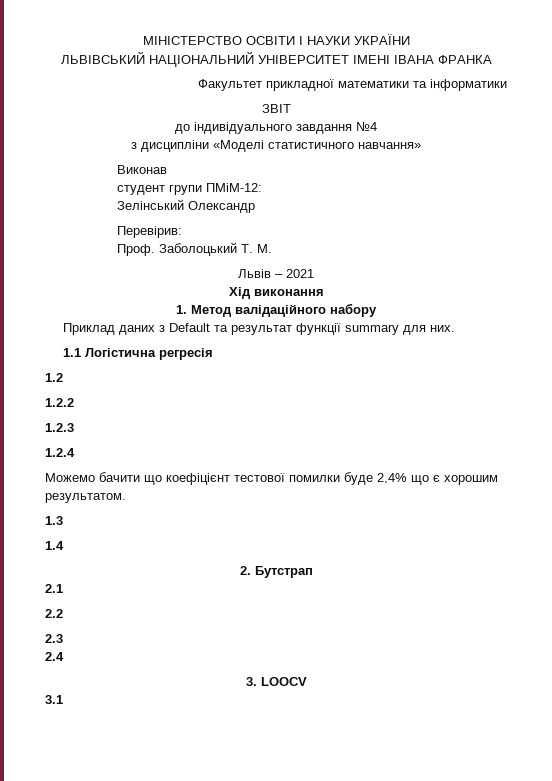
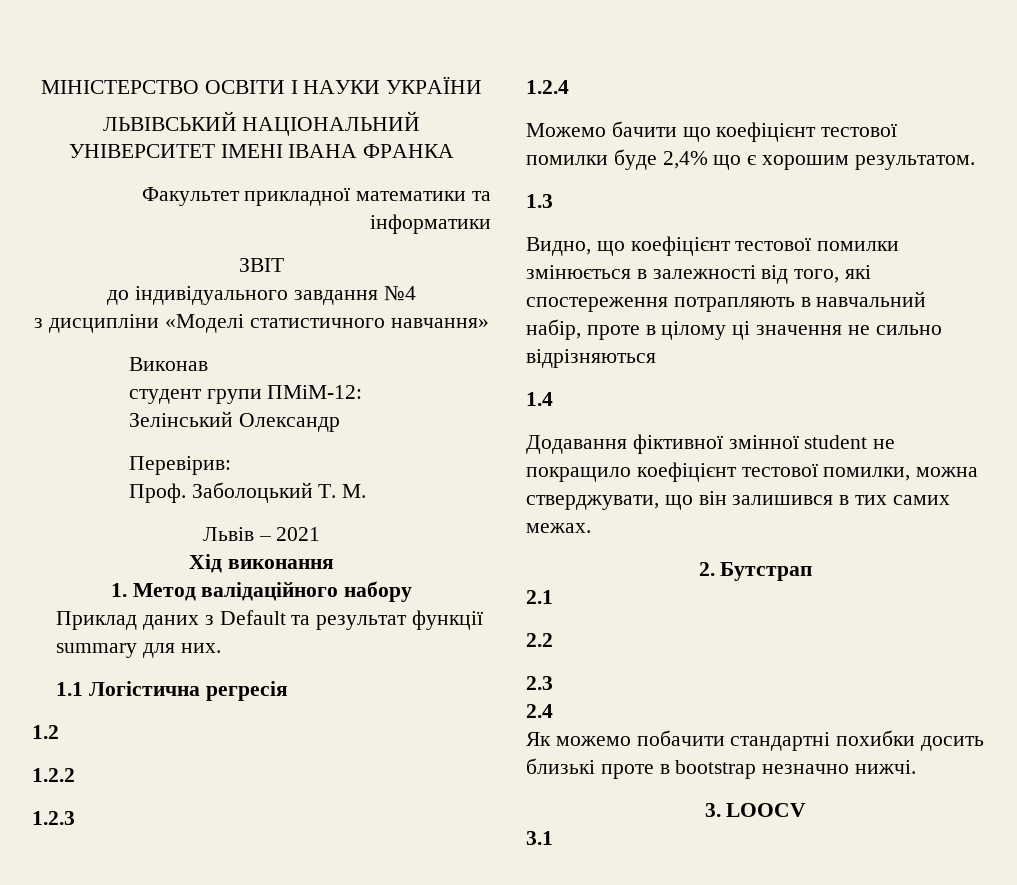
[45,541,64,550] 1.4 -> [526,236,900,256] [526,265,872,284] [526,291,927,312] [526,319,942,340] [526,349,656,368] [526,392,553,406] [526,434,896,454] [526,462,979,482] [526,491,950,510] [526,523,591,533] Видно, що коефіцієнт тестової помилки змінюється в залежності від того, які спостереження потрапляють в навчальний набір, проте в цілому ці значення не сильно відрізняються // 1.4 // Додавання фіктивної змінної student не покращило коефіцієнт тестової помилки, можна стверджувати, що він залишився в тих самих межах.
(64, 656) none -> [526,730,985,751] [526,758,917,779] // Як можемо побачити стандартні похибки досить близькі проте в bootstrap незначно нижчі.

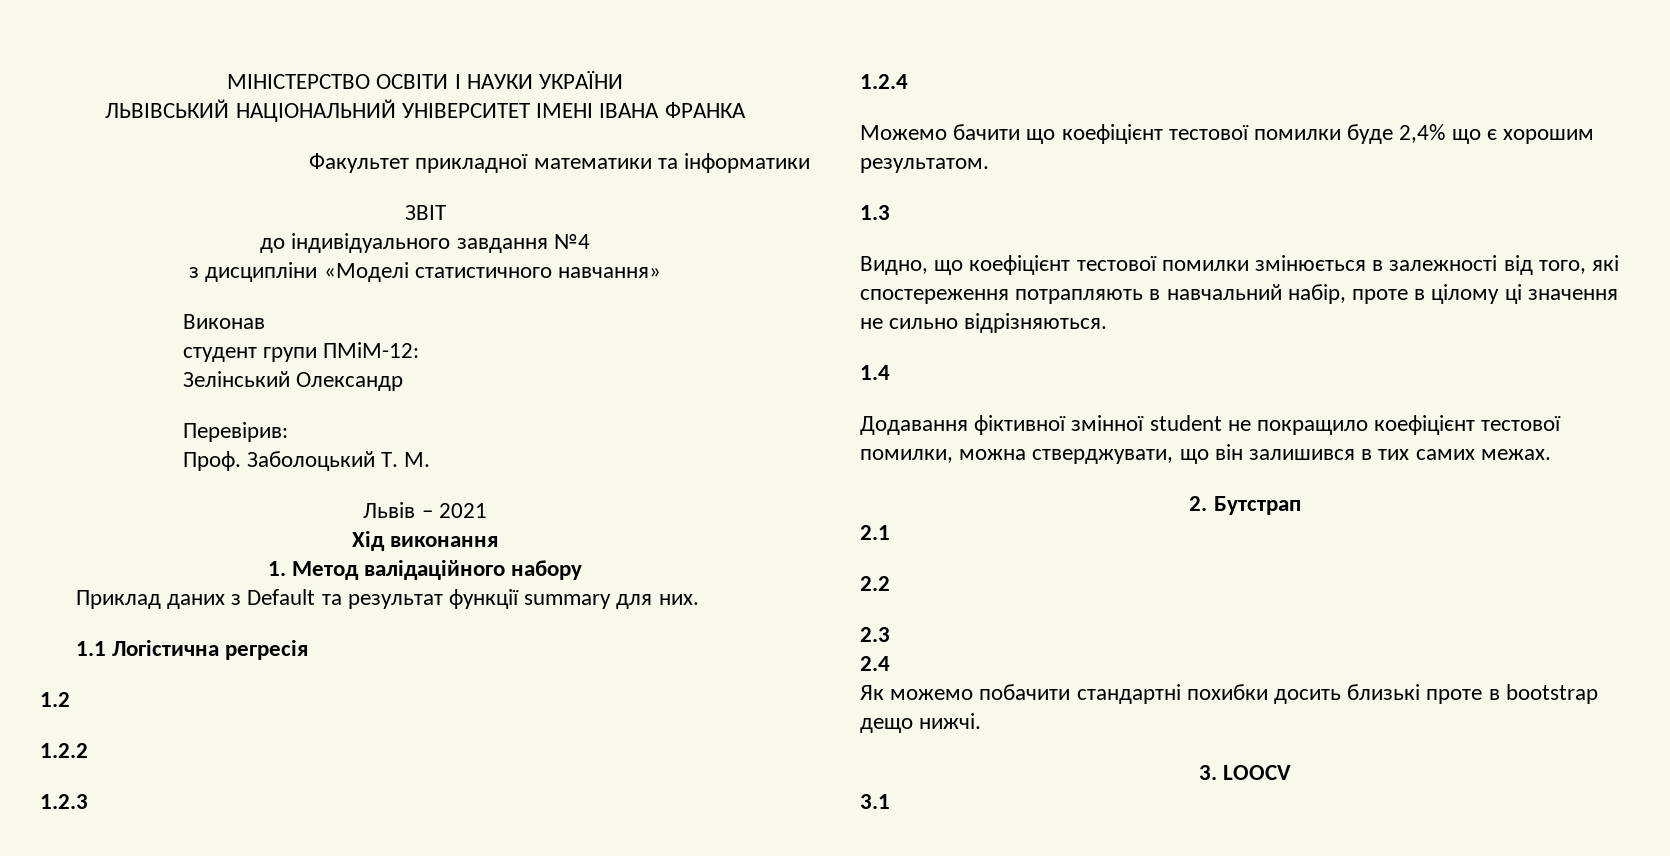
[526,349,656,368] відрізняються -> [964,313,1108,333] відрізняються.
[762,764,850,774] незначно -> [860,718,913,733] дещо

